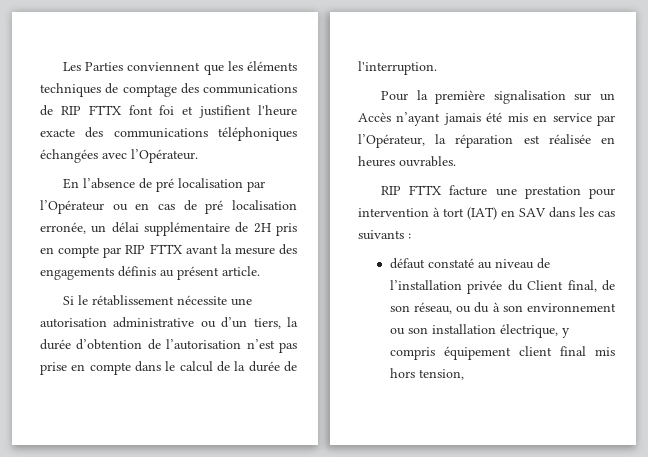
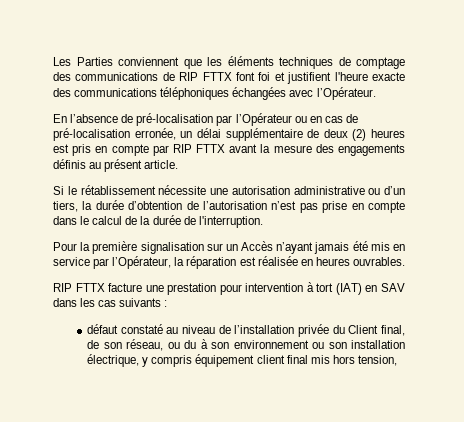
[155,178,243,192] pré localisation -> [136,113,214,126] pré-localisation
[205,200,297,214] pré localisation -> [53,128,130,141] pré-localisation
[253,223,271,233] 2H -> [323,129,405,141] [53,144,69,153] deux (2) heures est

